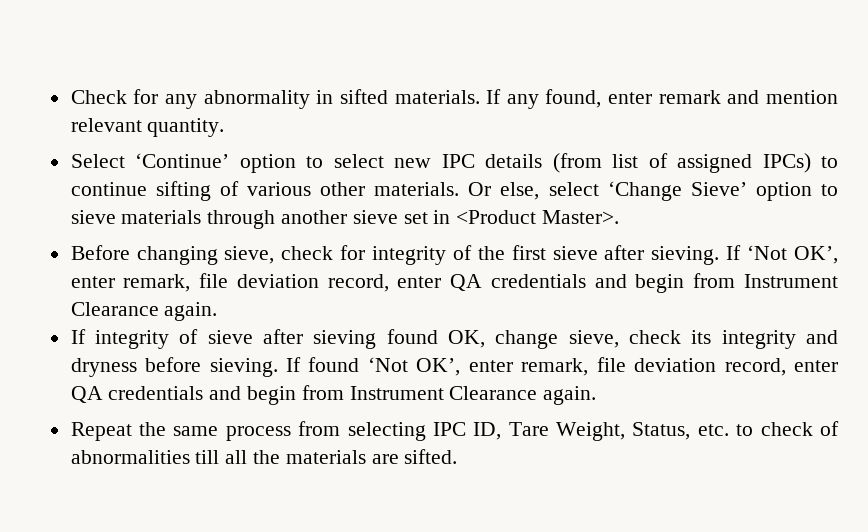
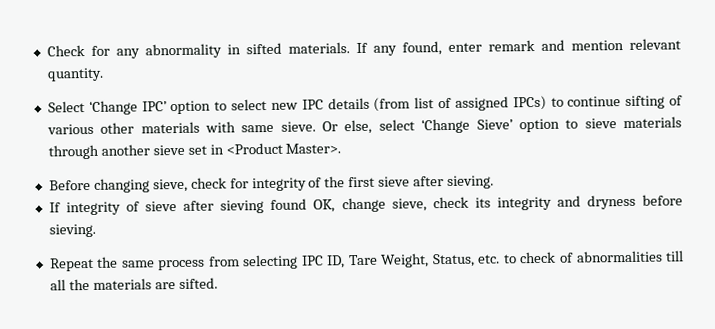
[135,153,230,168] ‘Continue’ -> [88,100,167,116] ‘Change IPC’
[374,182,460,196] materials. -> [140,121,316,134] materials with same sieve.
[726,245,839,264] [70,273,838,293] [70,302,218,321] If ‘Not OK’, enter remark, file deviation record, enter QA credentials and begin from Instrument Clearance again. -> (495, 182) none
[285,357,838,376] [70,385,597,405] If found ‘Not OK’, enter remark, file deviation record, enter QA credentials and begin from Instrument Clearance again. -> (96, 230) none

